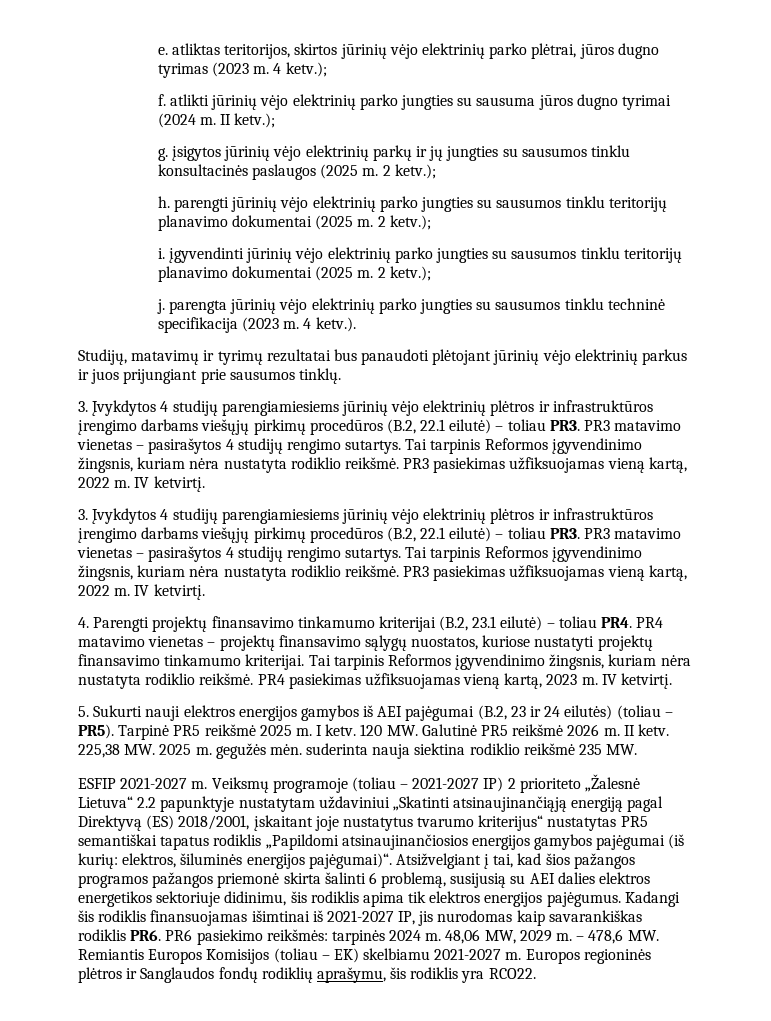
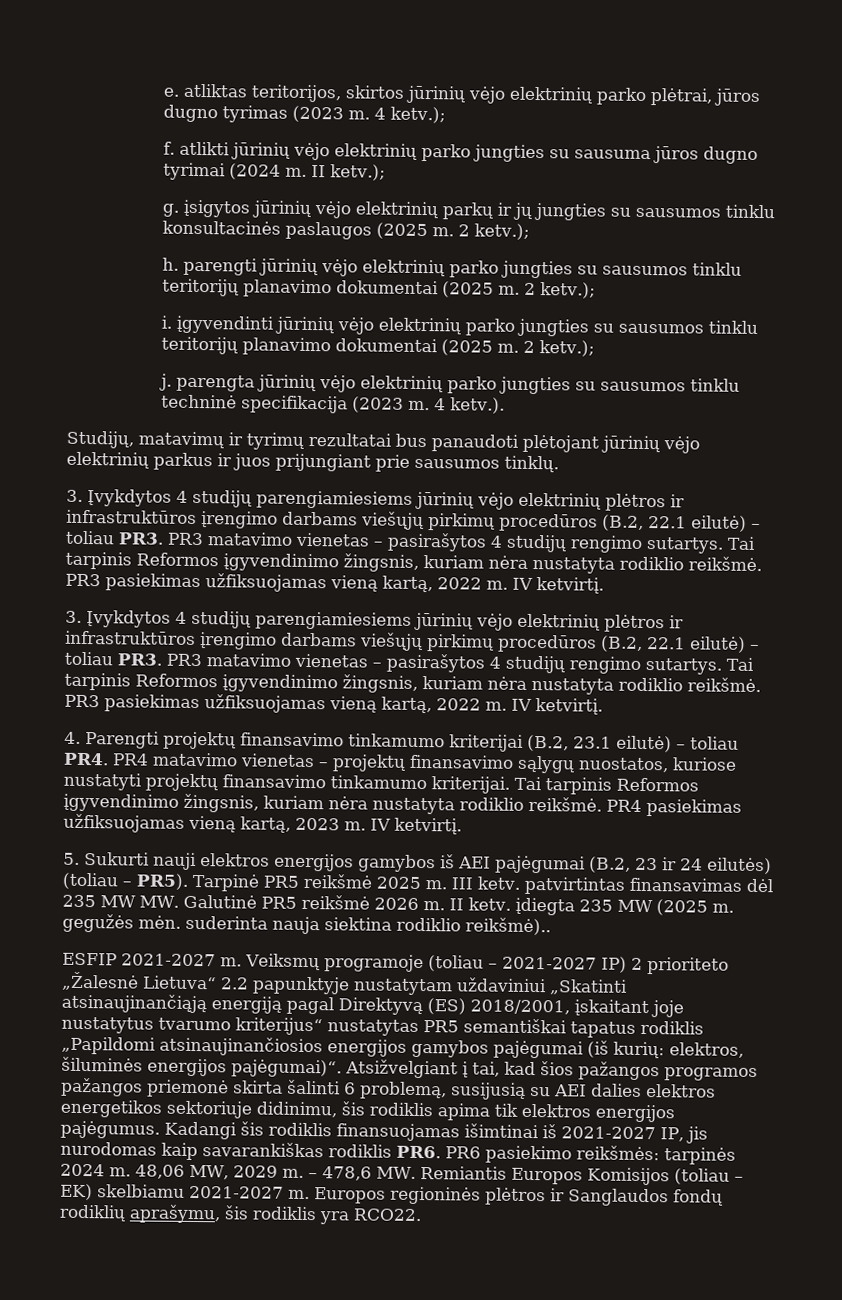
[316,724,383,736] I ketv. 120 -> [450,876,773,895] [62,894,136,908] III ketv. patvirtintas finansavimas dėl 235 MW
[78,744,192,758] 225,38 MW. 2025 -> [514,897,708,916] įdiegta 235 MW (2025
[523,743,638,755] reikšmė 235 MW. -> [465,917,551,936] reikšmė)..

